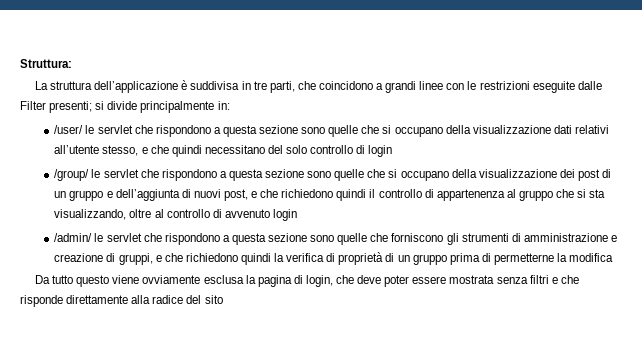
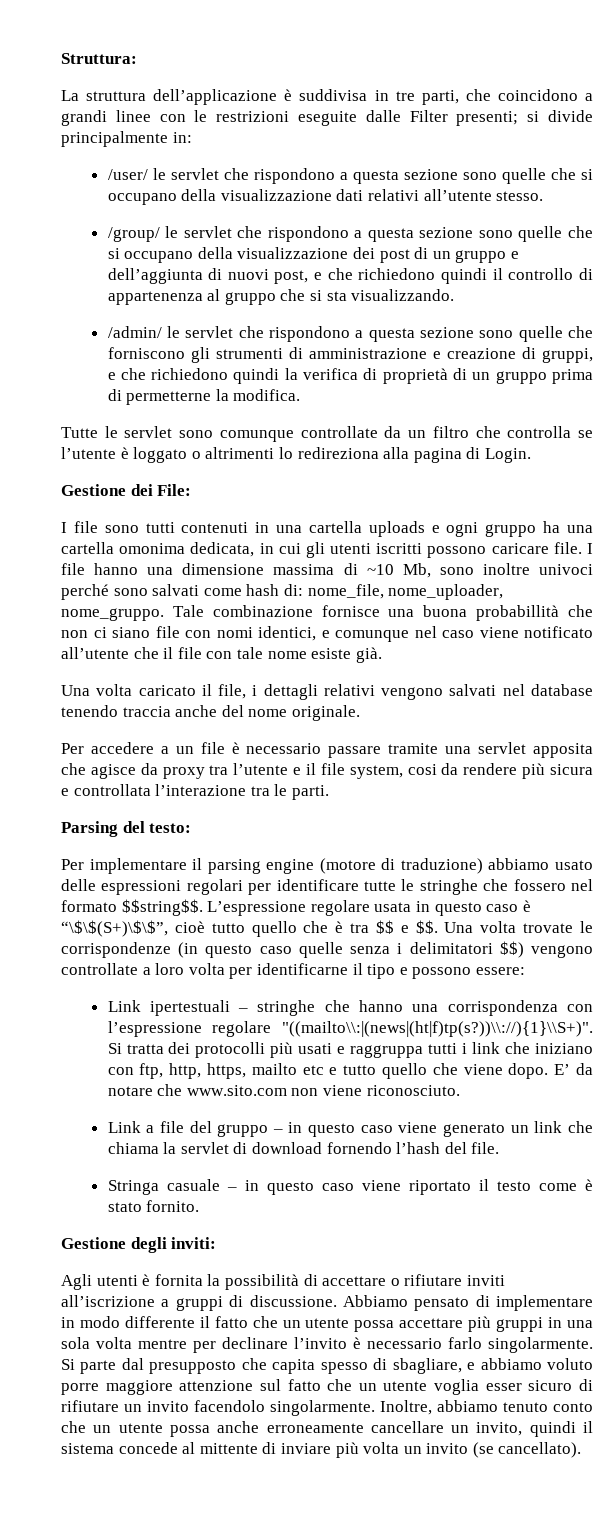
[102,145,393,157] stesso, e che quindi necessitano del solo controllo di login -> [496,191,544,201] stesso.
[54,209,297,221] visualizzando, oltre al controllo di avvenuto login -> [351,289,455,301] visualizzando.
[569,253,614,262] [34,275,579,287] [20,295,223,307] modifica // Da tutto questo viene ovviamente esclusa la pagina di login, che deve poter essere mostrata senza filtri e che risponde direttamente alla radice del sito -> [233,389,301,401] [61,426,594,442] [61,447,531,463] [61,484,192,496] [61,521,594,537] [61,542,593,558] [61,563,594,578] [61,584,504,600] [61,605,593,621] [61,626,593,642] [61,647,382,663] [61,684,593,700] [61,705,360,721] [61,742,594,758] [61,763,593,779] [61,784,329,800] [61,821,192,837] [61,858,593,874] [61,879,593,895] [61,899,531,916] [61,920,594,937] [61,941,593,958] [61,963,525,979] [107,1000,593,1016] [107,1021,593,1037] [107,1042,593,1058] [107,1063,593,1079] [107,1084,460,1096] [107,1121,594,1137] [107,1142,500,1154] [107,1179,593,1195] [107,1200,200,1212] [61,1237,217,1253] [61,1274,505,1290] [61,1295,593,1311] [61,1316,593,1332] [61,1337,593,1353] [61,1358,593,1374] [61,1379,593,1395] [61,1400,593,1416] [61,1421,593,1437] [61,1442,582,1458] modifica. // Tutte le servlet sono comunque controllate da un filtro che controlla se l’utente è loggato o altrimenti lo redireziona alla pagina di Login. // Gestione dei File: // I file sono tutti contenuti in una cartella uploads e ogni gruppo ha una cartella omonima dedicata, in cui gli utenti iscritti possono caricare file. I file hanno una dimensione massima di ~10 Mb, sono inoltre univoci perché sono salvati come hash di: nome_file, nome_uploader, nome_gruppo. Tale combinazione fornisce una buona probabillità che non ci siano file con nomi identici, e comunque nel caso viene notificato all’utente che il file con tale nome esiste già. // Una volta caricato il file, i dettagli relativi vengono salvati nel database tenendo traccia anche del nome originale. // Per accedere a un file è necessario passare tramite una servlet apposita che agisce da proxy tra l’utente e il file system, cosi da rendere più sicura e controllata l’interazione tra le parti. // Parsing del testo: // Per implementare il parsing engine (motore di traduzione) abbiamo usato delle espressioni regolari per identificare tutte le stringhe che fossero nel formato $$string$$. L’espressione regolare usata in questo caso è “\$\$(S+)\$\$”, cioè tutto quello che è tra $$ e $$. Una volta trovate le corrispondenze (in questo caso quelle senza i delimitatori $$) vengono controllate a loro volta per identificarne il tipo e possono essere: // Link ipertestuali – stringhe che hanno una corrispondenza con l’espressione regolare "((mailto\\:|(news|(ht|f)tp(s?))\\://){1}\\S+)". Si tratta dei protocolli più usati e raggruppa tutti i link che iniziano con ftp, http, https, mailto etc e tutto quello che viene dopo. E’ da notare che www.sito.com non viene riconosciuto. // Link a file del gruppo – in questo caso viene generato un link che chiama la servlet di download fornendo l’hash del file. // Stringa casuale – in questo caso viene riportato il testo come è stato fornito. // Gestione degli inviti: // Agli utenti è fornita la possibilità di accettare o rifiutare inviti all’iscrizione a gruppi di discussione. Abbiamo pensato di implementare in modo differente il fatto che un utente possa accettare più gruppi in una sola volta mentre per declinare l’invito è necessario farlo singolarmente. Si parte dal presupposto che capita spesso di sbagliare, e abbiamo voluto porre maggiore attenzione sul fatto che un utente voglia esser sicuro di rifiutare un invito facendolo singolarmente. Inoltre, abbiamo tenuto conto che un utente possa anche erroneamente cancellare un invito, quindi il sistema concede al mittente di inviare più volta un invito (se cancellato).

